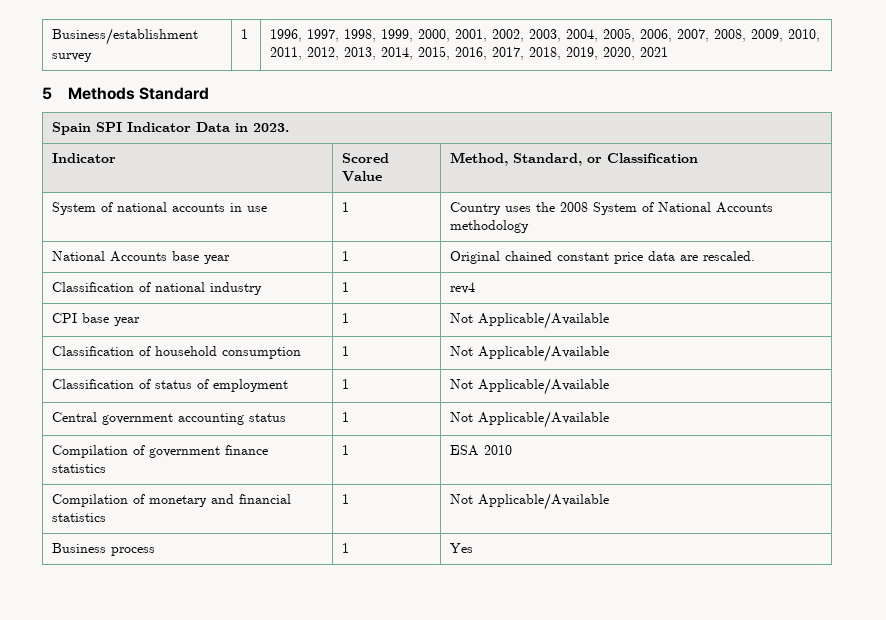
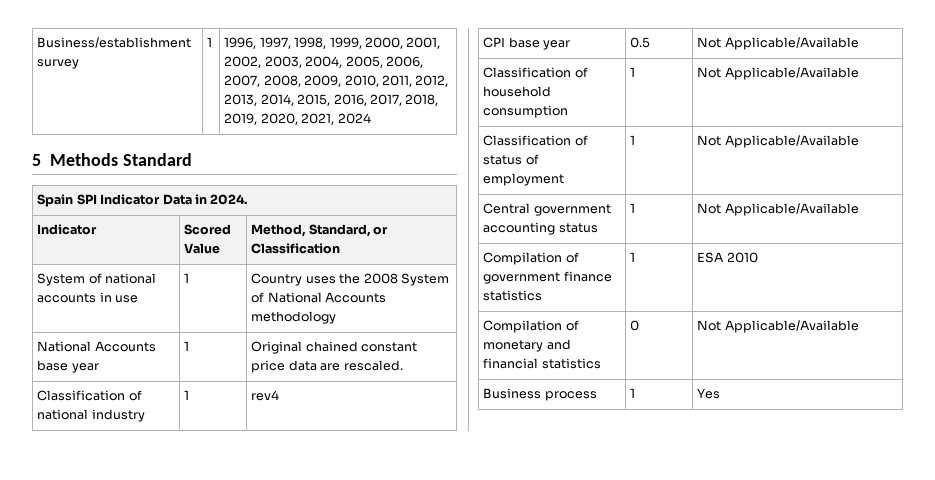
[640,47,669,57] 2021 -> [301,113,371,125] 2021, 2024
[253,123,290,132] 2023. -> [210,194,248,205] 2024.
[342,313,350,323] 1 -> [630,37,651,48] 0.5
[342,494,350,504] 1 -> [630,320,640,331] 0

